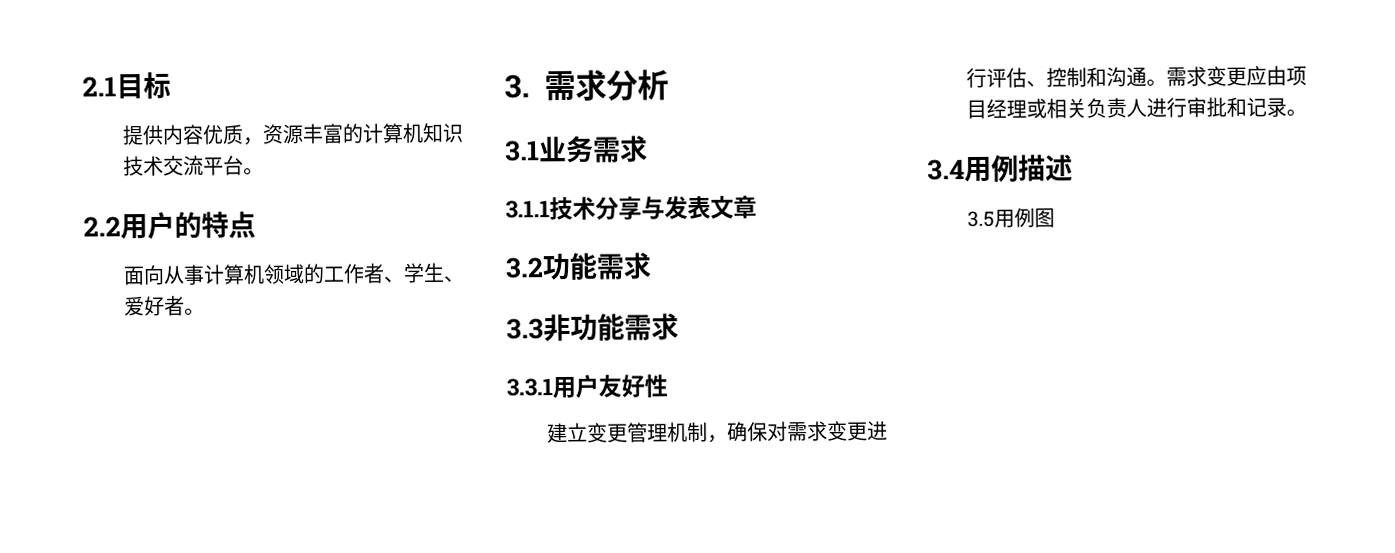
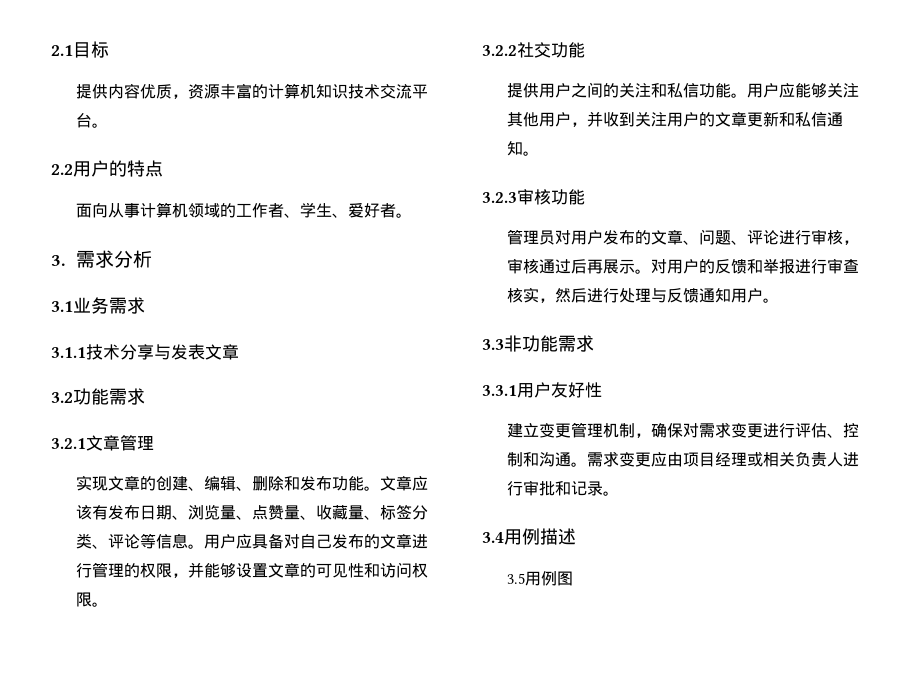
(652, 266) none -> [51,435,154,451] [76,475,429,491] [76,504,429,520] [76,533,429,549] [76,562,429,578] [76,592,109,607] [482,42,585,58] [507,82,860,98] [507,111,844,127] [507,141,540,156] [482,189,585,205] [507,229,860,245] [507,258,860,274] [507,287,780,303] // 3.2.1文章管理 // 实现文章的创建、编辑、删除和发布功能。文章应该有发布日期、浏览量、点赞量、收藏量、标签分类、评论等信息。用户应具备对自己发布的文章进行管理的权限，并能够设置文章的可见性和访问权限。 // 3.2.2社交功能 // 提供用户之间的关注和私信功能。用户应能够关注其他用户，并收到关注用户的文章更新和私信通知。 // 3.2.3审核功能 // 管理员对用户发布的文章、问题、评论进行审核，审核通过后再展示。对用户的反馈和举报进行审查核实，然后进行处理与反馈通知用户。

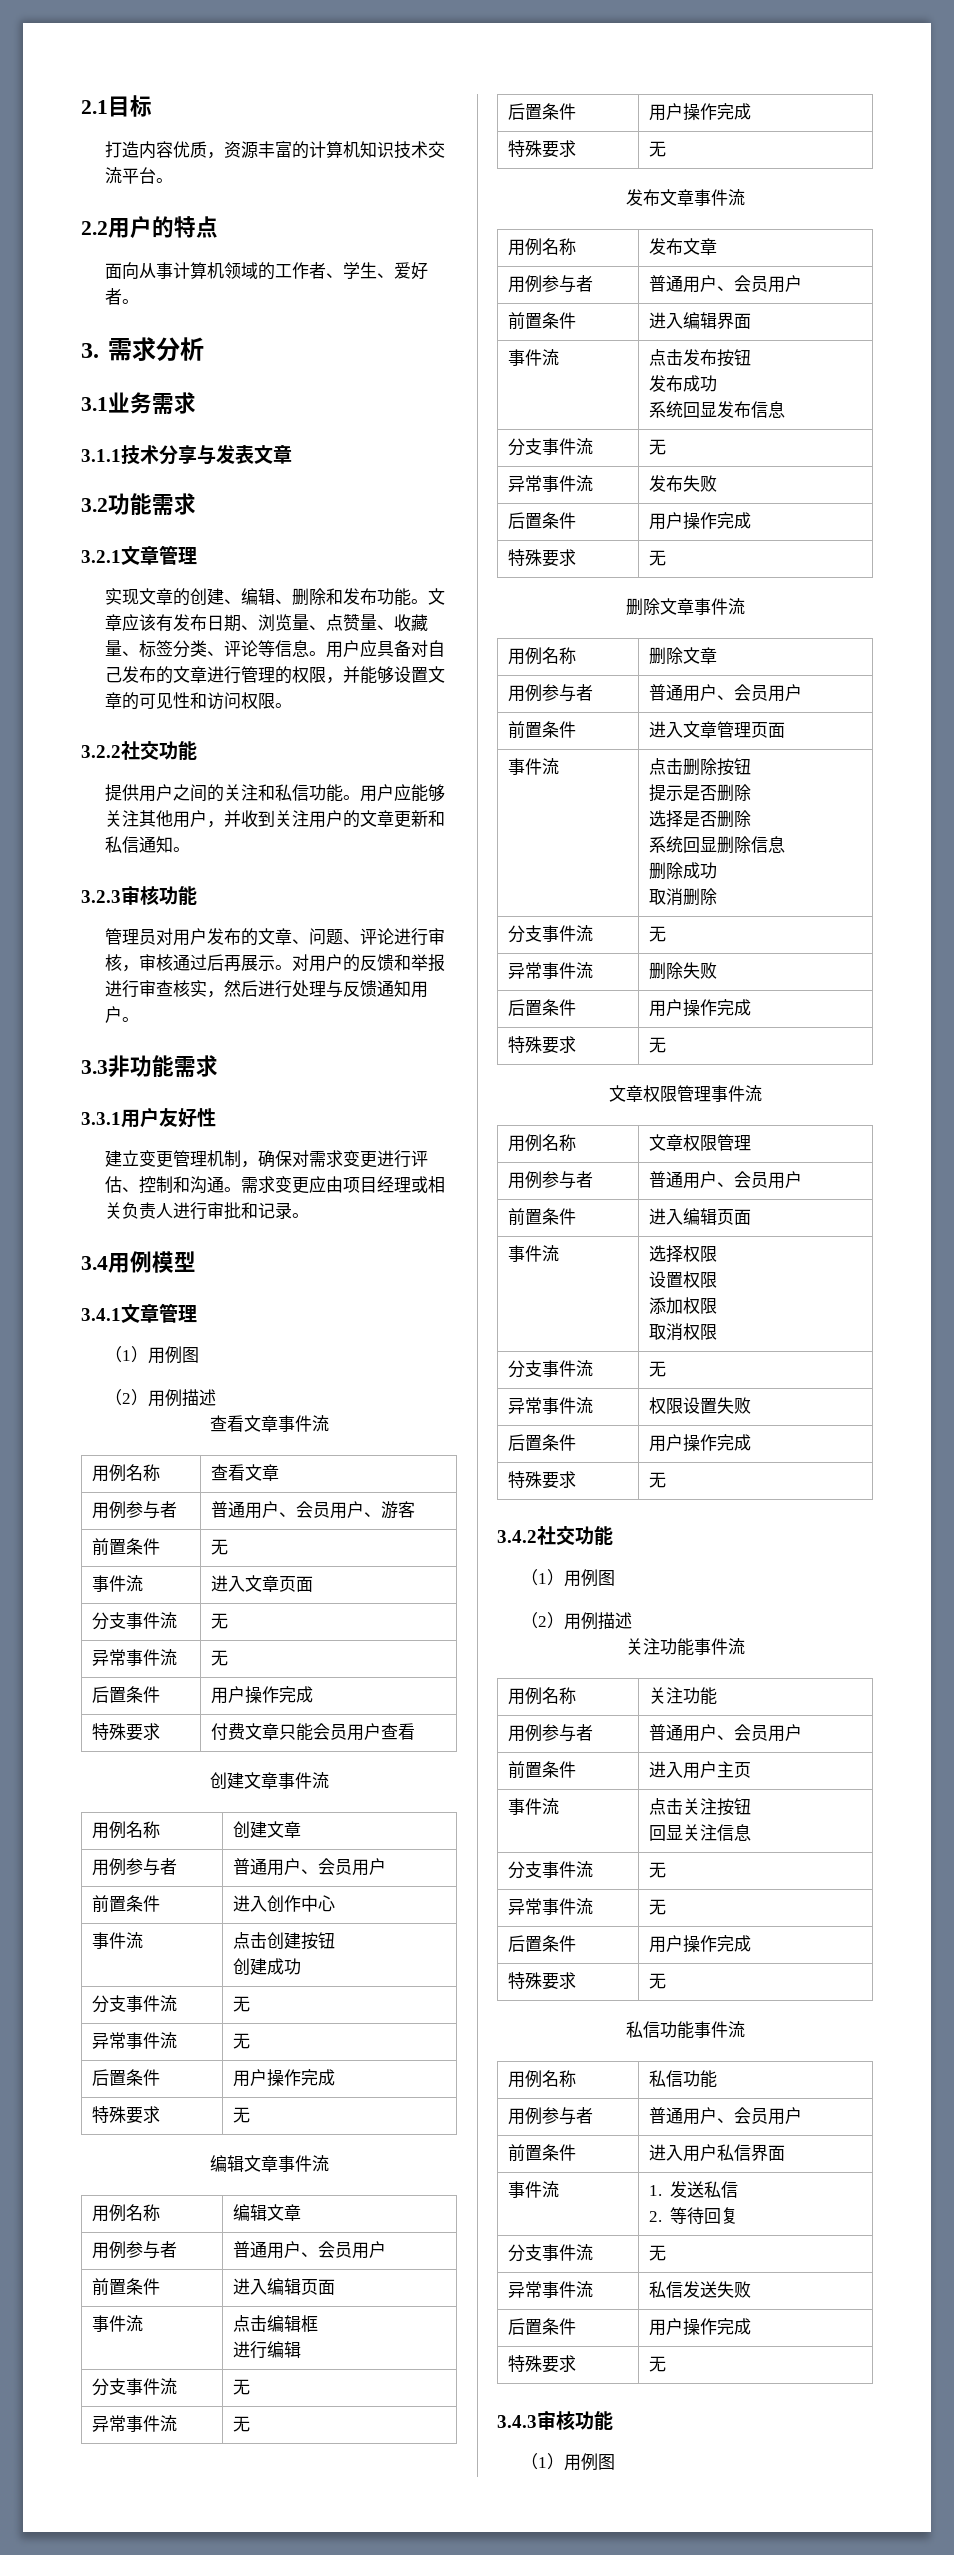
[76,84,109,99] 提供 -> [105,141,140,158] 打造
[540,528,576,545] [507,573,526,584] 描述 // 3.5 -> [152,1251,196,1273] [81,1303,197,1323] [105,1346,200,1364] [105,1389,217,1407] [209,1415,329,1432] [91,1464,160,1482] [210,1464,279,1481] [91,1501,177,1519] [210,1501,415,1519] [91,1538,160,1556] [210,1539,228,1555] [91,1575,143,1592] [210,1575,313,1592] [91,1612,177,1630] [210,1613,228,1629] [91,1649,177,1666] [210,1650,228,1666] [91,1686,160,1703] [210,1686,313,1704] [91,1723,160,1741] [210,1723,415,1741] [209,1772,329,1790] [91,1821,160,1839] [232,1821,301,1839] [91,1858,177,1876] [232,1858,386,1876] [91,1895,160,1913] [232,1895,335,1913] [91,1932,143,1949] [232,1932,335,1950] [232,1958,301,1976] [91,1995,177,2013] [232,1996,250,2012] [91,2032,177,2049] [232,2033,250,2049] [91,2069,160,2086] [232,2069,335,2087] [91,2106,160,2124] [232,2107,250,2123] [209,2155,329,2172] [91,2204,160,2222] [232,2204,301,2221] [91,2241,177,2259] [232,2241,386,2259] [91,2278,160,2296] [232,2278,335,2295] [91,2315,143,2332] [232,2315,318,2332] [232,2341,301,2359] [91,2378,177,2396] [232,2379,250,2395] [91,2415,177,2432] [232,2416,250,2432] [507,103,576,120] [648,103,751,121] [507,140,576,158] [648,141,666,157] [625,189,745,206] [507,238,576,256] [648,238,717,255] [507,275,593,293] [648,275,802,293] [507,312,576,330] [648,312,751,329] [507,349,559,366] [648,349,751,367] [648,375,717,392] [648,401,785,418] [507,438,593,456] [648,439,666,455] [507,475,593,492] [648,475,717,492] [507,512,576,529] [648,512,751,530] [507,549,576,567] [648,550,666,566] [625,598,745,616] [507,647,576,665] [648,647,717,665] [507,684,593,702] [648,684,802,702] [507,721,576,739] [648,721,785,738] [507,758,559,775] [648,758,751,776] [648,784,751,802] [648,810,751,828] [648,836,785,854] [648,862,717,880] [648,888,717,906] [507,925,593,943] [648,926,666,942] [507,962,593,979] [648,962,717,980] [507,999,576,1016] [648,999,751,1017] [507,1036,576,1054] [648,1037,666,1053] [608,1085,762,1102] [507,1134,576,1152] [648,1134,751,1151] [507,1171,593,1189] [648,1171,802,1189] [507,1208,576,1226] [648,1208,751,1225] [507,1245,559,1262] [648,1245,717,1263] [648,1271,717,1288] [648,1297,717,1314] [648,1323,717,1341] [507,1360,593,1378] [648,1361,666,1377] [507,1397,593,1414] [648,1397,751,1414] [507,1434,576,1451] [648,1434,751,1452] [507,1471,576,1489] [648,1472,666,1488] [497,1526,613,1545] [521,1569,616,1587] [521,1612,633,1630] [625,1638,745,1656] [507,1687,576,1705] [648,1687,717,1705] [507,1724,593,1742] [648,1724,802,1742] [507,1761,576,1779] [648,1761,751,1779] [507,1798,559,1815] [648,1798,751,1816] [648,1824,751,1841] [507,1861,593,1879] [648,1862,666,1878] [507,1898,593,1915] [648,1899,666,1915] [507,1935,576,1952] [648,1935,751,1953] [507,1972,576,1990] [648,1973,666,1989] [625,2021,745,2039] [507,2070,576,2088] [648,2070,717,2088] [507,2107,593,2125] [648,2107,802,2125] [507,2144,576,2162] [648,2144,785,2162] [507,2181,559,2198] [648,2181,739,2198] [648,2207,739,2225] [507,2244,593,2262] [648,2245,666,2261] [507,2281,593,2298] [648,2281,751,2298] [507,2318,576,2335] [648,2318,751,2336] [507,2355,576,2373] [648,2356,666,2372] [497,2410,613,2430] [521,2453,565,2470] 模型 // 3.4.1文章管理 // （1）用例图 // （2）用例描述 // 查看文章事件流 // 用例名称 | 查看文章 // 用例参与者 | 普通用户、会员用户、游客 // 前置条件 | 无 // 事件流 | 进入文章页面 // 分支事件流 | 无 // 异常事件流 | 无 // 后置条件 | 用户操作完成 // 特殊要求 | 付费文章只能会员用户查看 // 创建文章事件流 // 用例名称 | 创建文章 // 用例参与者 | 普通用户、会员用户 // 前置条件 | 进入创作中心 // 事件流 | 点击创建按钮 // 创建成功 // 分支事件流 | 无 // 异常事件流 | 无 // 后置条件 | 用户操作完成 // 特殊要求 | 无 // 编辑文章事件流 // 用例名称 | 编辑文章 // 用例参与者 | 普通用户、会员用户 // 前置条件 | 进入编辑页面 // 事件流 | 点击编辑框 // 进行编辑 // 分支事件流 | 无 // 异常事件流 | 无 // 后置条件 | 用户操作完成 // 特殊要求 | 无 // 发布文章事件流 // 用例名称 | 发布文章 // 用例参与者 | 普通用户、会员用户 // 前置条件 | 进入编辑界面 // 事件流 | 点击发布按钮 // 发布成功 // 系统回显发布信息 // 分支事件流 | 无 // 异常事件流 | 发布失败 // 后置条件 | 用户操作完成 // 特殊要求 | 无 // 删除文章事件流 // 用例名称 | 删除文章 // 用例参与者 | 普通用户、会员用户 // 前置条件 | 进入文章管理页面 // 事件流 | 点击删除按钮 // 提示是否删除 // 选择是否删除 // 系统回显删除信息 // 删除成功 // 取消删除 // 分支事件流 | 无 // 异常事件流 | 删除失败 // 后置条件 | 用户操作完成 // 特殊要求 | 无 // 文章权限管理事件流 // 用例名称 | 文章权限管理 // 用例参与者 | 普通用户、会员用户 // 前置条件 | 进入编辑页面 // 事件流 | 选择权限 // 设置权限 // 添加权限 // 取消权限 // 分支事件流 | 无 // 异常事件流 | 权限设置失败 // 后置条件 | 用户操作完成 // 特殊要求 | 无 // 3.4.2社交功能 // （1）用例图 // （2）用例描述 // 关注功能事件流 // 用例名称 | 关注功能 // 用例参与者 | 普通用户、会员用户 // 前置条件 | 进入用户主页 // 事件流 | 点击关注按钮 // 回显关注信息 // 分支事件流 | 无 // 异常事件流 | 无 // 后置条件 | 用户操作完成 // 特殊要求 | 无 // 私信功能事件流 // 用例名称 | 私信功能 // 用例参与者 | 普通用户、会员用户 // 前置条件 | 进入用户私信界面 // 事件流 | 1.发送私信 // 2.等待回复 // 分支事件流 | 无 // 异常事件流 | 私信发送失败 // 后置条件 | 用户操作完成 // 特殊要求 | 无 // 3.4.3审核功能 // （1）

